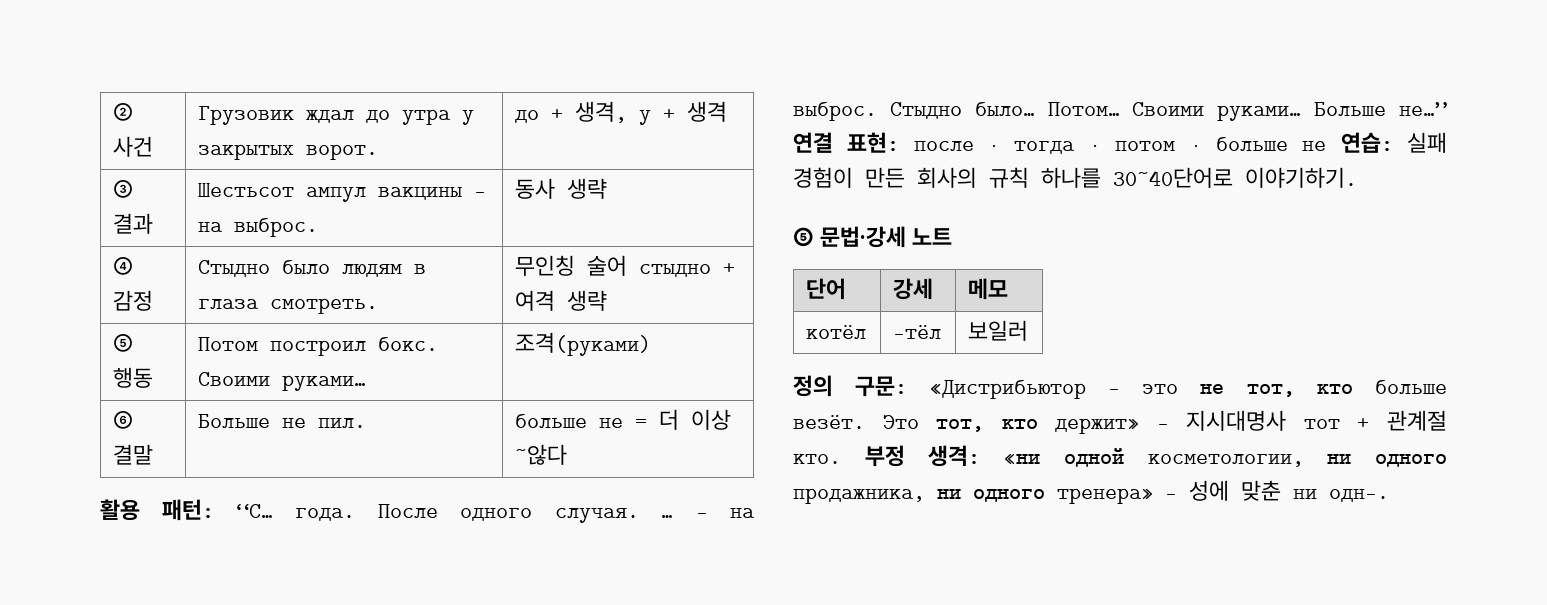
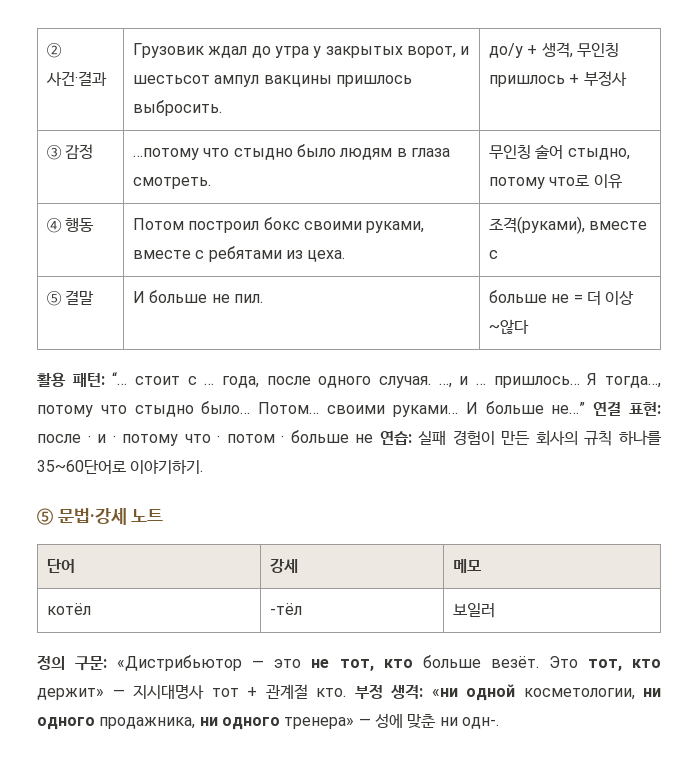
[113,136,154,157] 사건 -> [45,71,107,86] 사건·결과
[306,144,379,160] [515,101,728,125] [113,180,134,198] [113,213,154,234] [198,183,487,202] [198,218,319,237] [515,178,608,199] [113,257,134,275] [113,290,154,311] [198,260,271,277] ворот. | до + 생격, у + 생격 // ③ 결과 | Шестьсот ампул вакцины — на выброс. | 동사 생략 // ④ 감정 | Стыдно -> [406,46,470,58] [132,75,412,87] [132,100,222,116] [488,42,619,58] [488,71,627,87] [46,144,94,160] [132,148,293,160] ворот, и шестьсот ампул вакцины пришлось выбросить. | до/у + 생격, 무인칭 пришлось + 부정사 // ③ 감정 | …потому что стыдно
[639,263,736,277] [515,290,608,311] [113,334,134,352] [113,367,154,388] [198,337,439,356] [198,372,367,391] [515,332,652,356] [113,411,134,429] стыдно + 여격 생략 // ⑤ 행동 | Потом построил бокс. Своими руками… | 조격(руками) // ⑥ -> [567,148,630,160] [488,174,622,189] [46,217,95,233] [132,217,425,233] [132,246,346,262] [488,216,648,234] [488,250,498,259] [46,291,62,306] стыдно, потому что로 이유 // ④ 행동 | Потом построил бокс своими руками, вместе с ребятами из цеха. | 조격(руками), вместе с // ⑤
[198,414,271,428] Больше -> [132,290,208,303] И больше
[236,504,756,523] [793,102,1387,121] “С… года. После одного случая. … — на выброс. Стыдно было… Потом… Своими руками… Больше -> [112,372,661,388] [37,401,544,417] “… стоит с … года, после одного случая. …, и … пришлось… Я тогда…, потому что стыдно было… Потом… своими руками… И больше
[1014,141,1076,154] тогда -> [97,434,211,446] и · потому что
[1113,167,1233,188] 30~40단어로 -> [37,460,126,474] 35~60단어로

